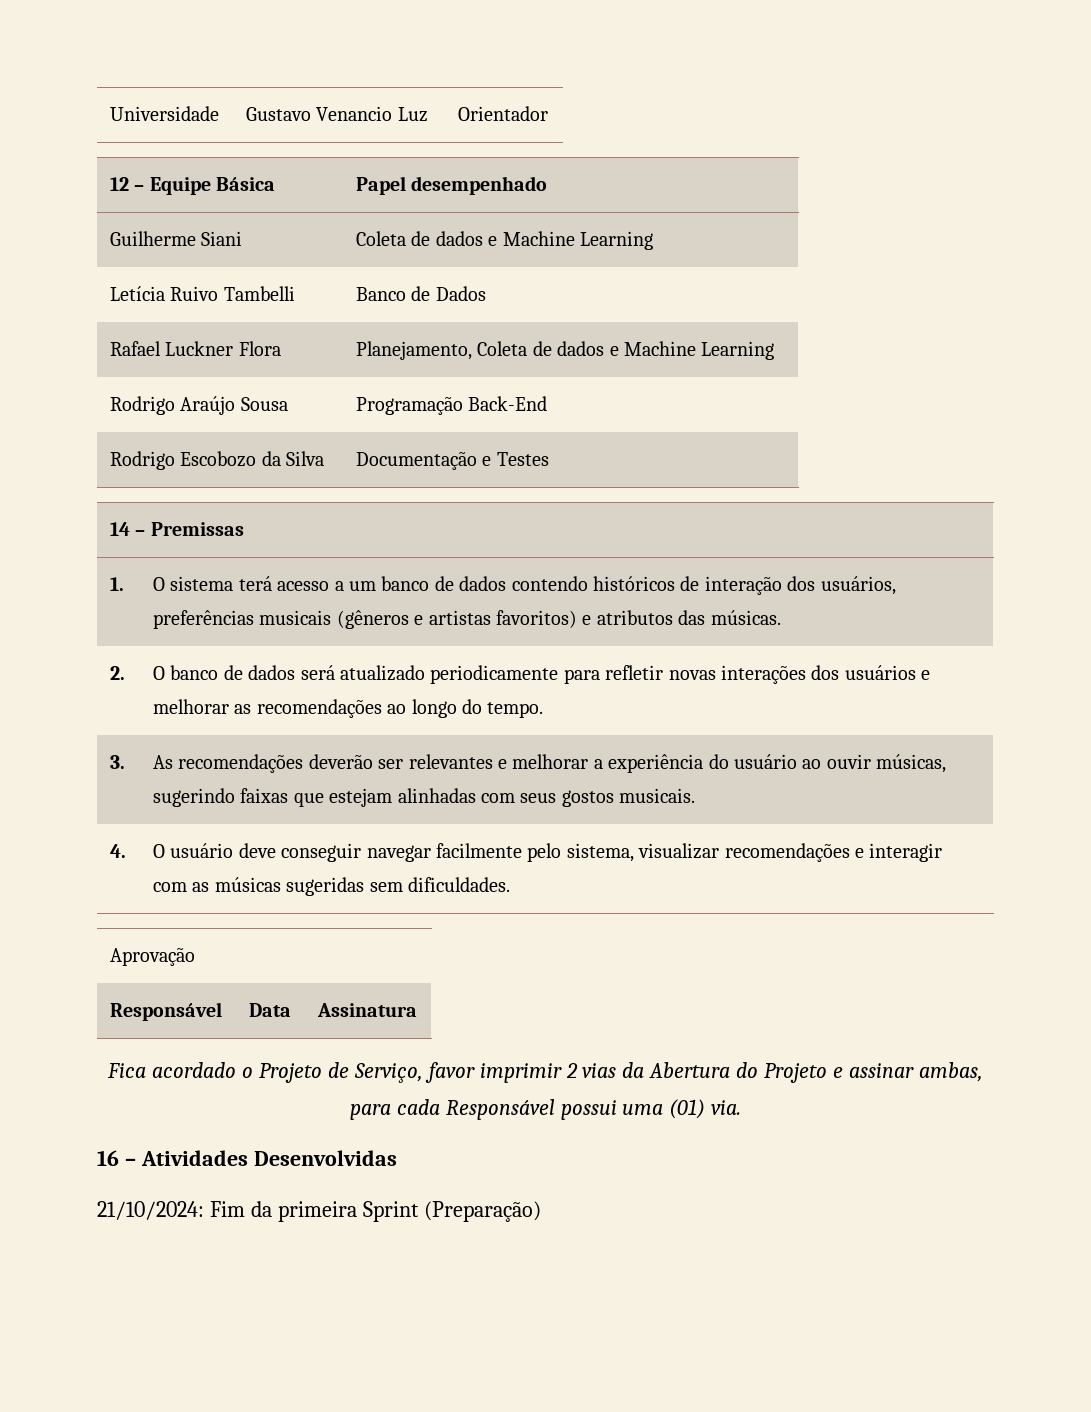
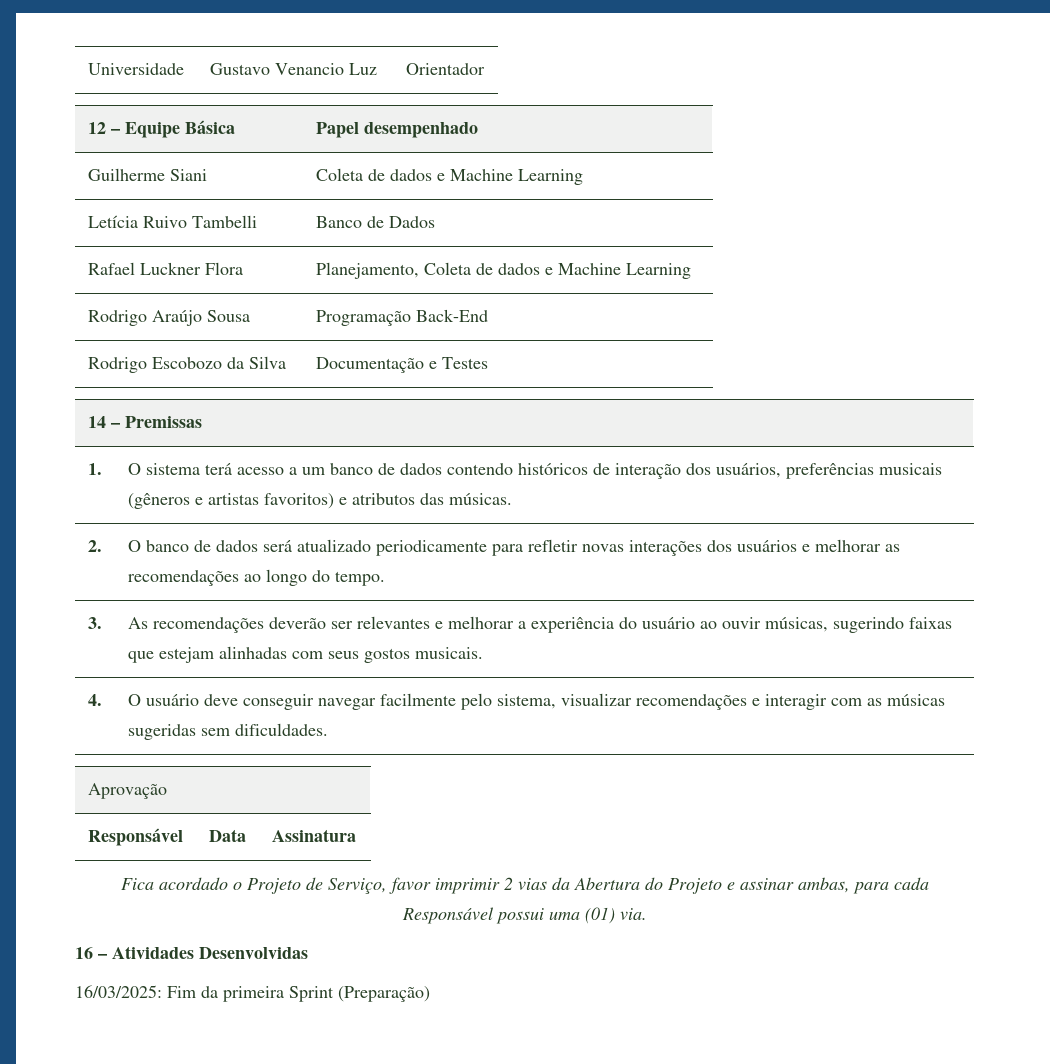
[97,1201,204,1220] 21/10/2024: -> [75,985,162,998] 16/03/2025:

